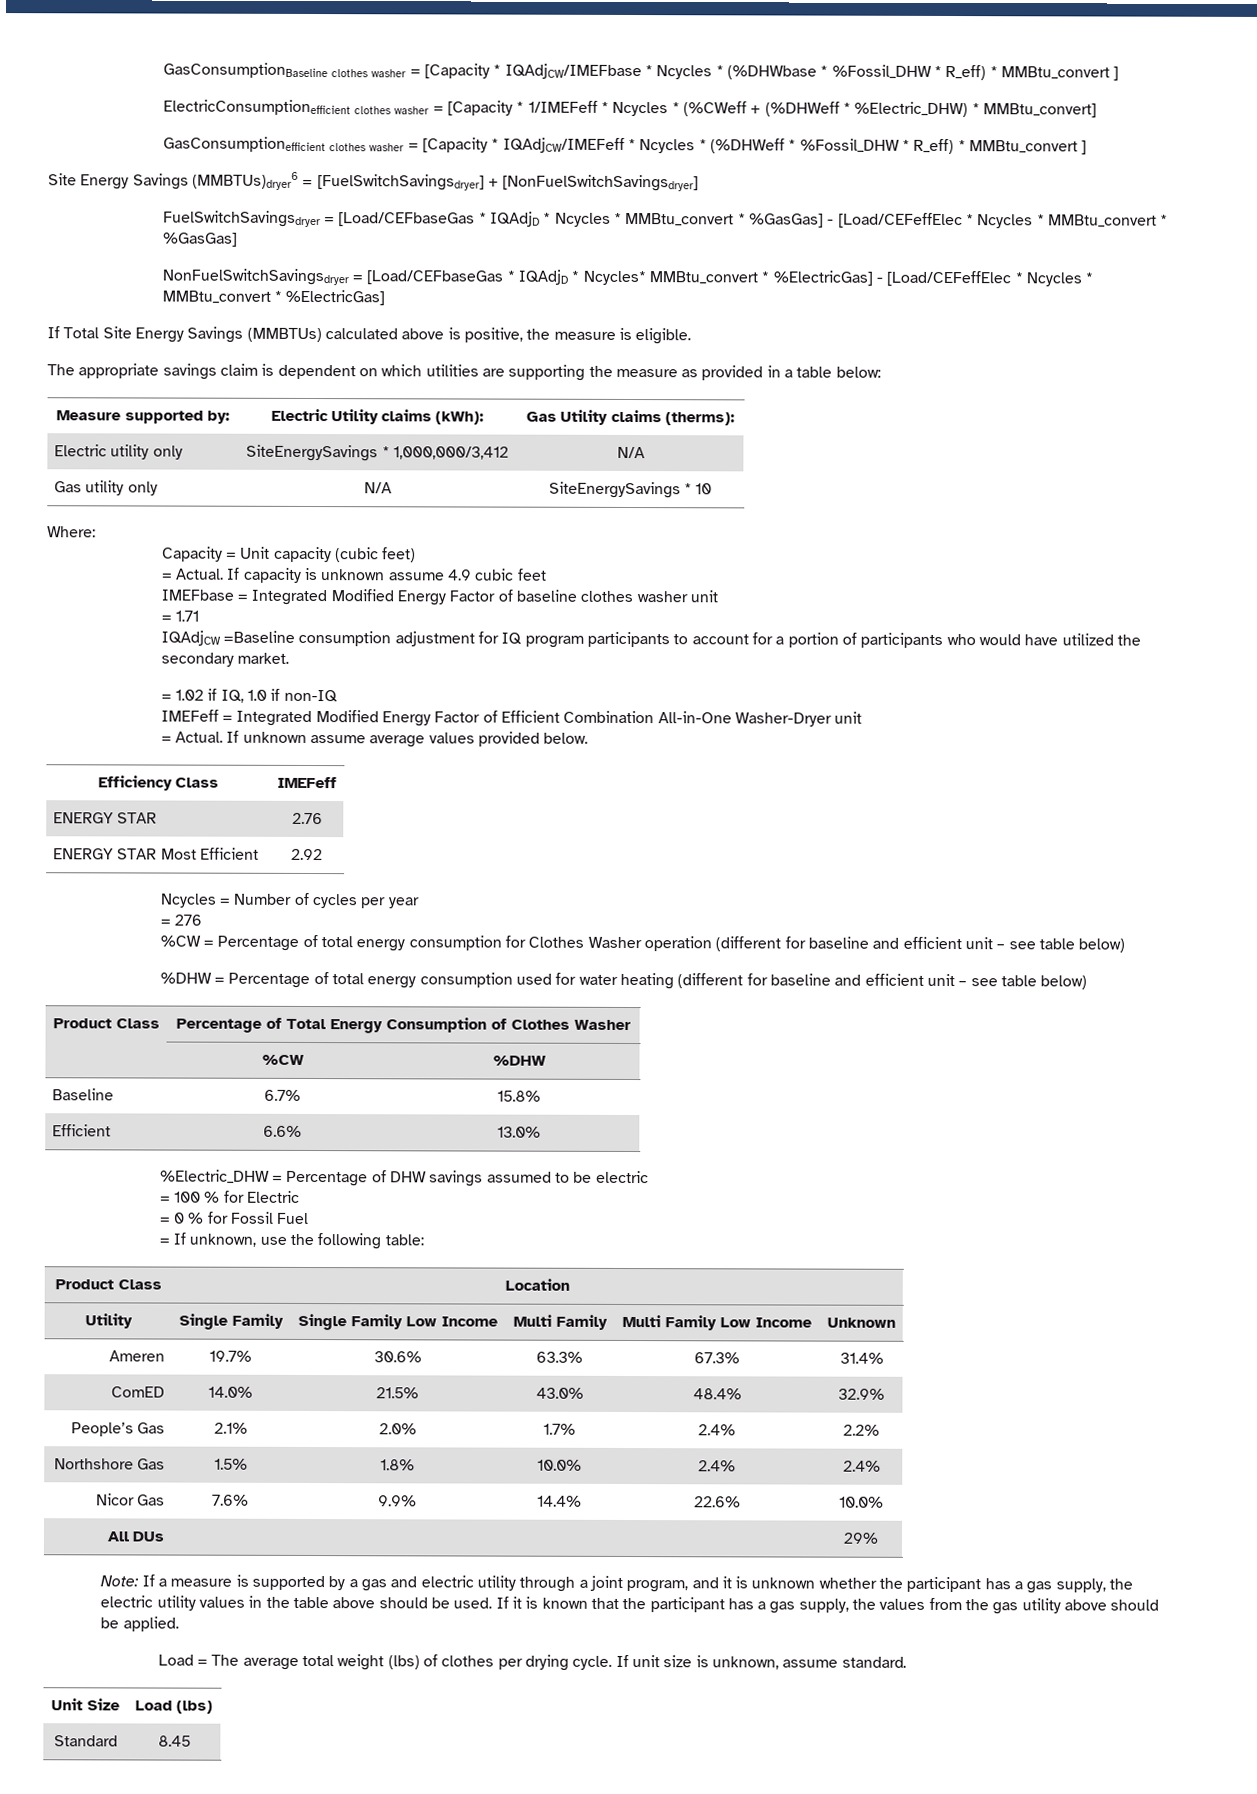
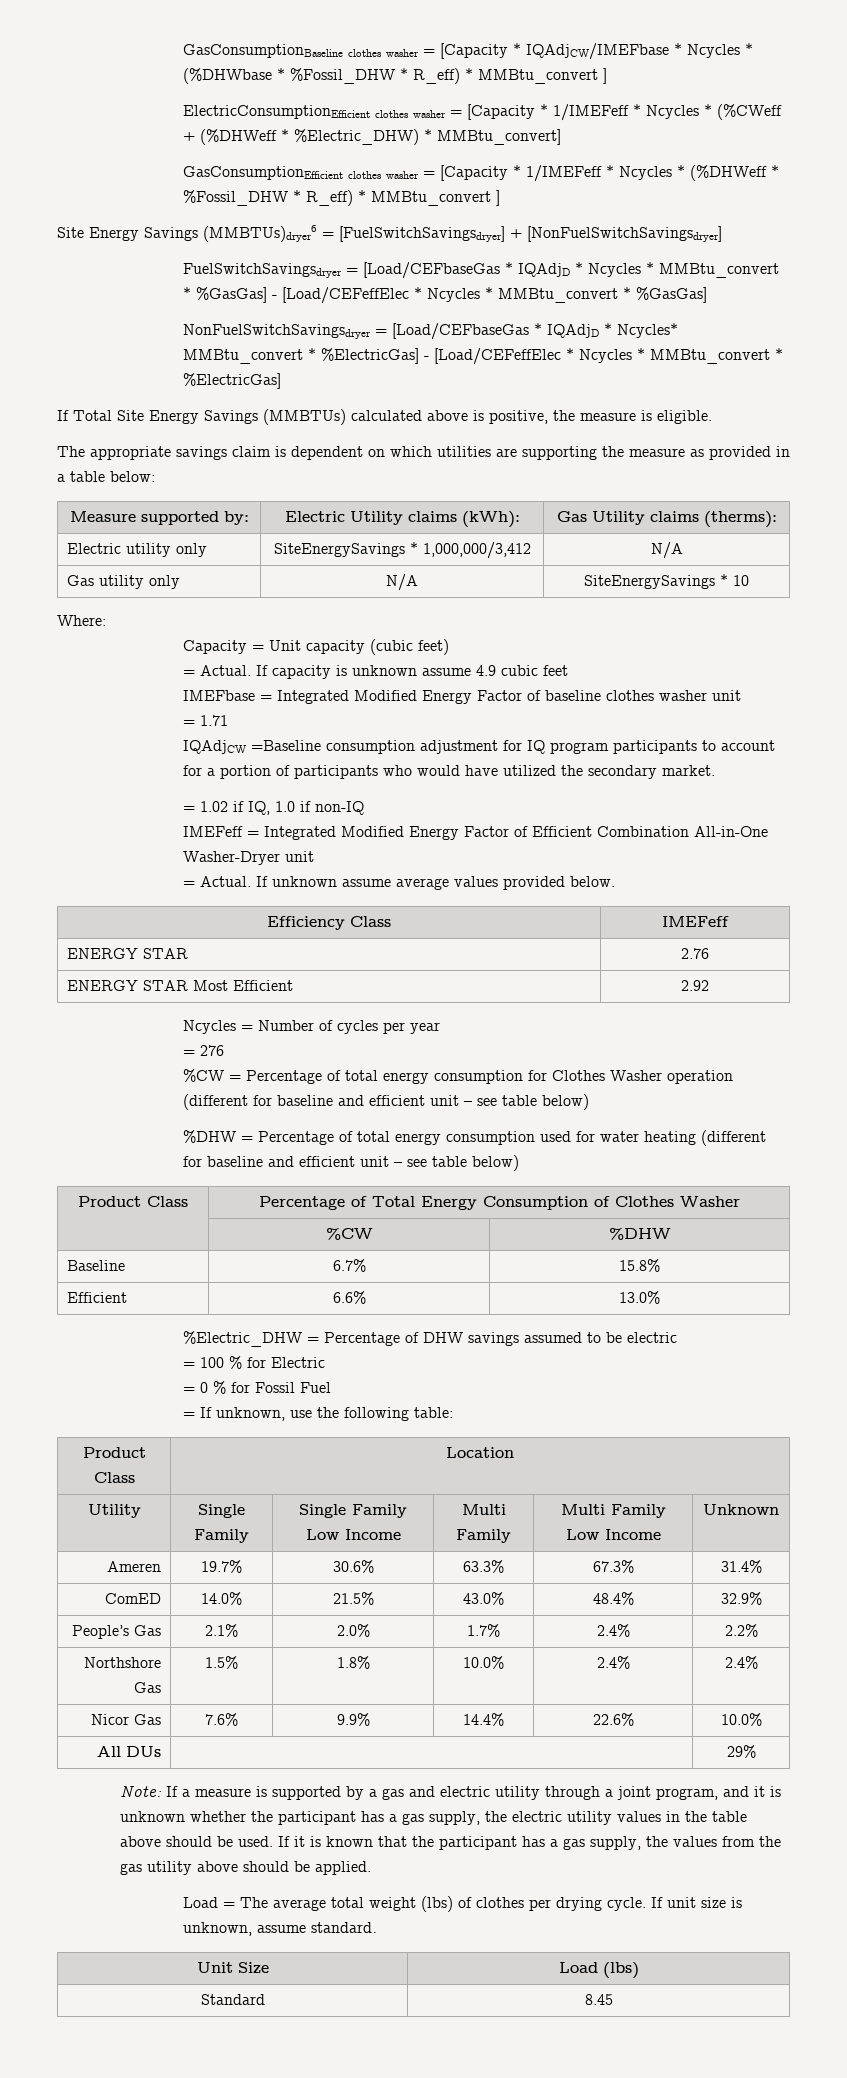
[162,99,351,116] ElectricConsumptionefficient -> [183,105,371,119] ElectricConsumptionEfficient
[162,136,625,153] GasConsumptionefficient clothes washer = [Capacity * IQAdjCW/IMEFeff -> [183,165,603,182] GasConsumptionEfficient clothes washer = [Capacity * 1/IMEFeff

